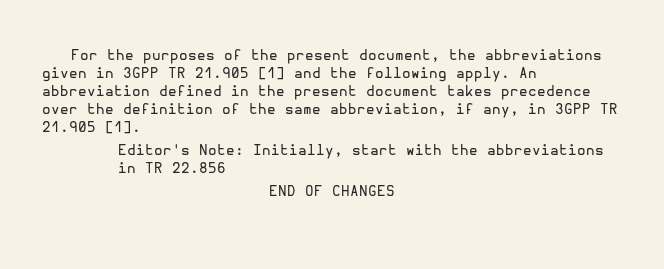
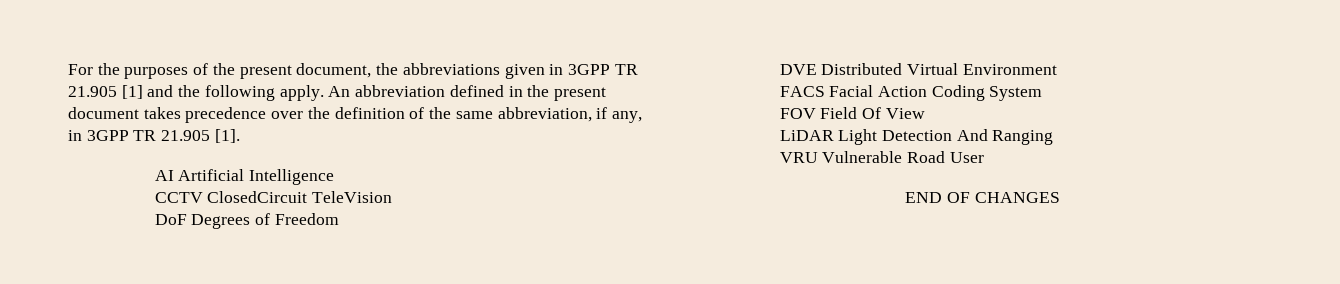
[117,144,604,159] [117,162,226,173] Editor's Note: Initially, start with the abbreviations in TR 22.856 -> [154,169,334,185] [154,191,392,203] [154,213,339,229] [779,63,1057,75] [779,85,1043,101] [779,107,925,119] [779,129,1054,145] [779,151,984,163] AI Artificial Intelligence // CCTV ClosedCircuit TeleVision // DoF Degrees of Freedom // DVE Distributed Virtual Environment // FACS Facial Action Coding System // FOV Field Of View // LiDAR Light Detection And Ranging // VRU Vulnerable Road User

